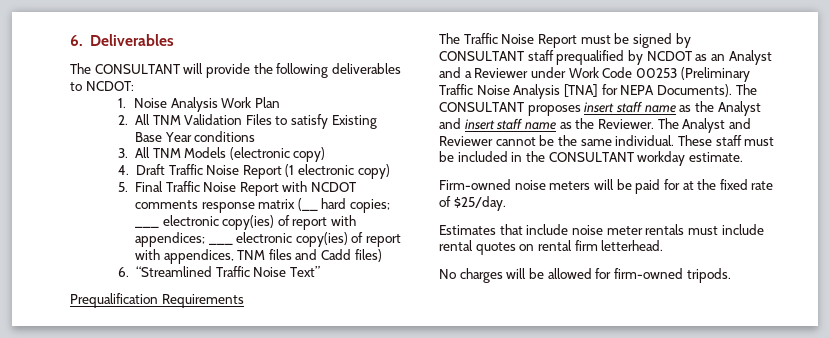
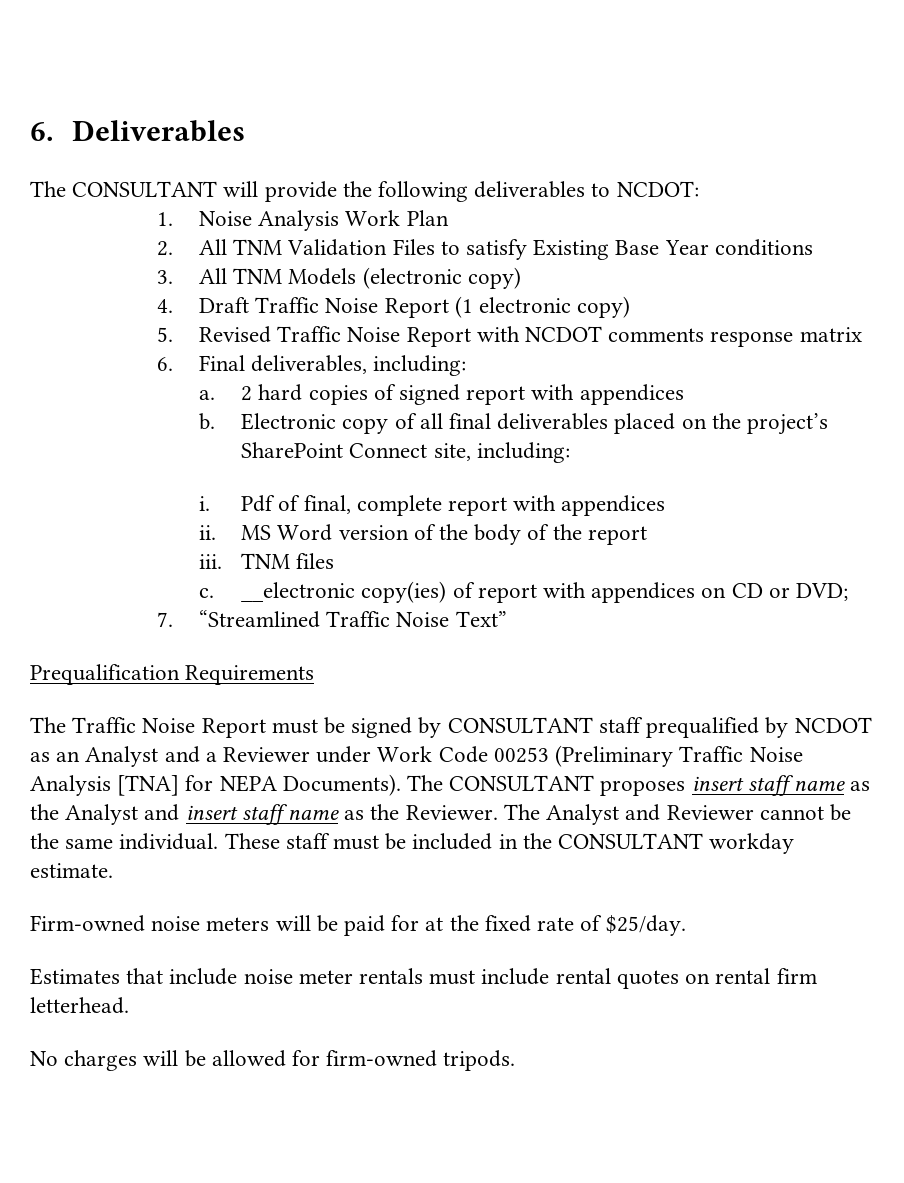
[134,181,163,192] Final -> [198,326,271,343] Revised
[297,198,391,213] [134,226,159,228] [162,215,357,230] [134,232,233,247] [236,232,402,247] [134,249,382,264] [118,267,130,277] (__ hard copies; ___ electronic copy(ies) of report with appendices; ___ electronic copy(ies) of report with appendices, TNM files and Cadd files) // 6. -> [156,355,467,376] [198,384,684,405] [198,413,828,435] [241,442,570,463] [198,495,666,516] [198,524,647,545] [198,553,335,569] [198,581,848,603] [156,612,173,627] // 6. Final deliverables, including: // a. 2 hard copies of signed report with appendices // b. Electronic copy of all final deliverables placed on the project’s SharePoint Connect site, including: // i. Pdf of final, complete report with appendices // ii. MS Word version of the body of the report // iii. TNM files // c. __electronic copy(ies) of report with appendices on CD or DVD; // 7.

